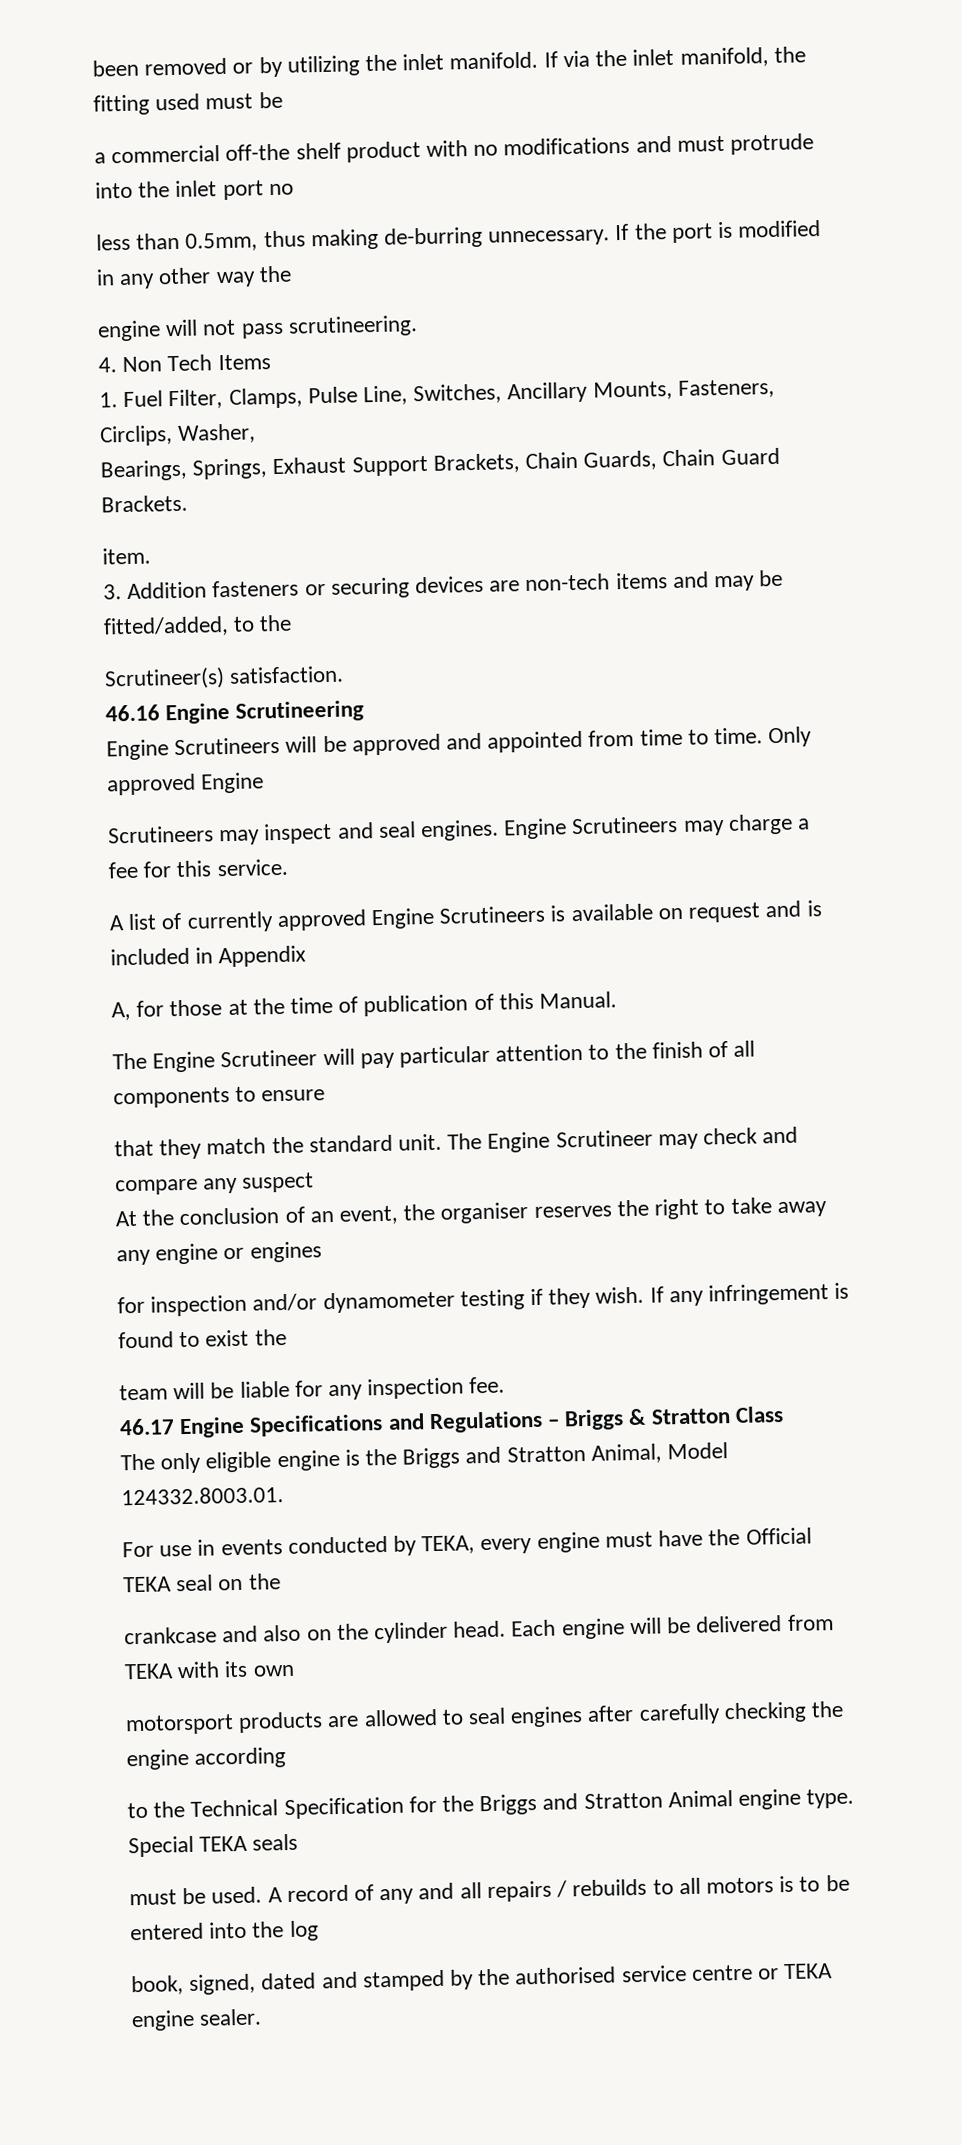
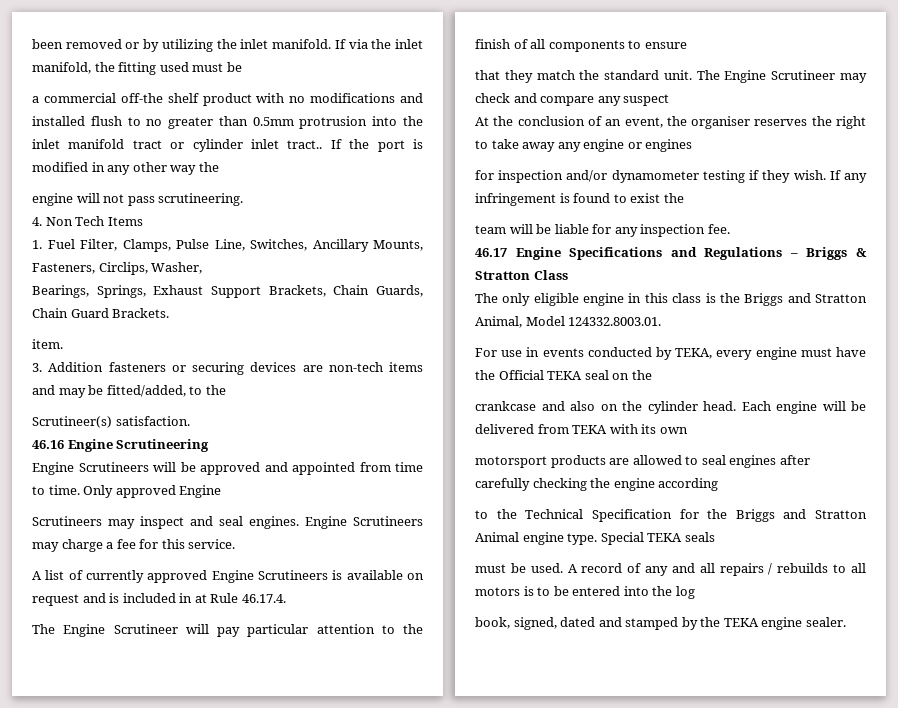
[676,133,815,155] [95,180,294,201] [96,226,611,252] must protrude into the inlet port no // less than 0.5mm, thus making de-burring unnecessary. -> [32,116,423,129] [32,139,323,152] installed flush to no greater than 0.5mm protrusion into the inlet manifold tract or cylinder inlet tract..
[218,945,307,968] [111,991,618,1021] Appendix // A, for those at the time of publication of this Manual. -> [194,593,286,603] at Rule 46.17.4.
(340, 1460) none -> [628,293,702,303] in this class
[514,1964,780,1985] authorised service centre or -> (721, 622) none

